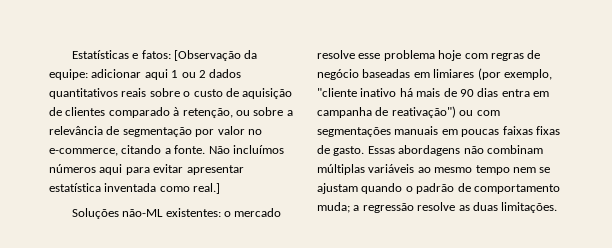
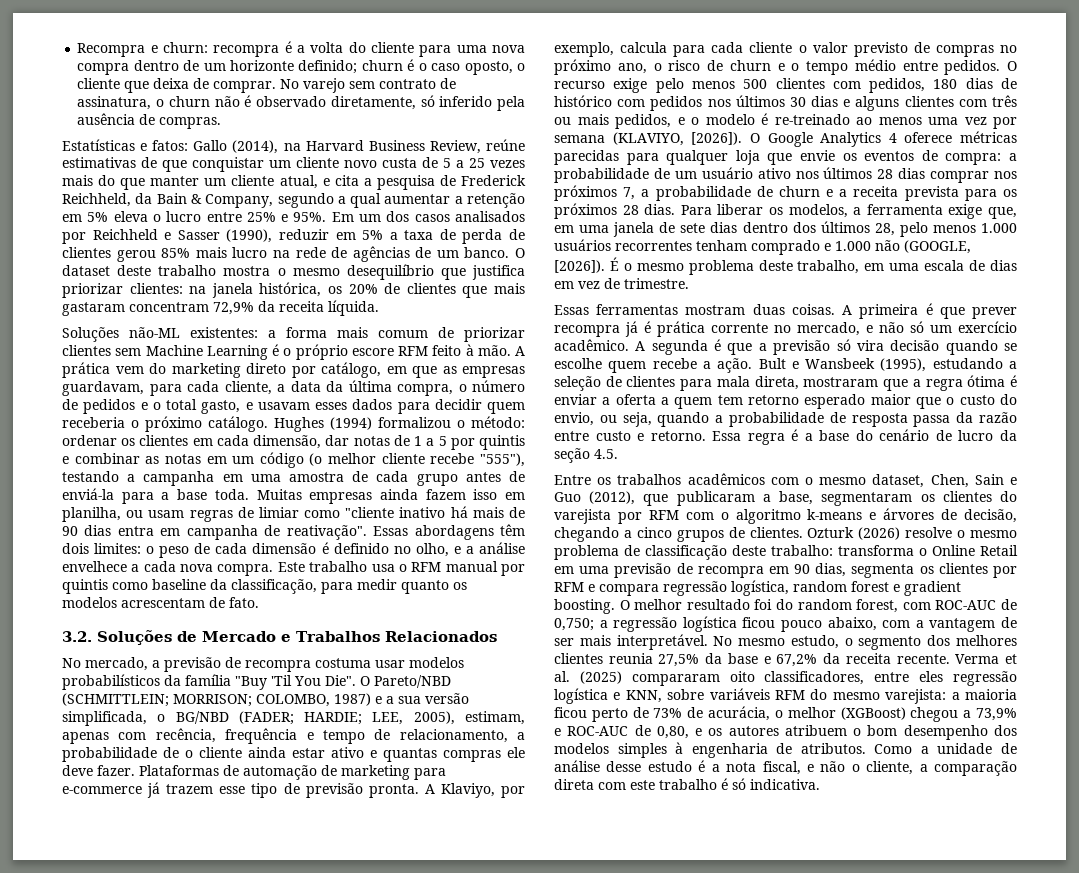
[71,50,258,61] [49,69,242,80] [49,88,293,99] [49,107,293,118] [49,126,262,137] [49,145,284,156] [49,164,244,175] [49,183,221,194] [71,208,282,219] [317,50,541,61] [317,68,552,80] Estatísticas e fatos: [Observação da equipe: adicionar aqui 1 ou 2 dados quantitativos reais sobre o custo de aquisição de clientes comparado à retenção, ou sobre a relevância de segmentação por valor no e-commerce, citando a fonte. Não incluímos números aqui para evitar apresentar estatística inventada como real.] // Soluções não-ML existentes: o mercado resolve esse problema hoje com regras de negócio baseadas em limiares (por exemplo, -> [77,41,525,57] [77,59,526,75] [77,78,457,93] [77,95,526,111] [77,113,222,129] [62,139,525,154] [62,157,525,172] [62,175,526,190] [62,193,525,208] [62,211,526,222] [62,229,525,244] [62,246,525,262] [62,264,525,280] [62,282,526,298] [62,300,379,316] [62,327,525,342] [62,344,525,360] [62,362,525,378] [62,380,525,396] [62,399,525,414] [62,416,525,432] [62,435,525,450] [62,452,525,468] [62,471,525,486] [62,488,525,504] [62,507,341,522] Recompra e churn: recompra é a volta do cliente para uma nova compra dentro de um horizonte definido; churn é o caso oposto, o cliente que deixa de comprar. No varejo sem contrato de assinatura, o churn não é observado diretamente, só inferido pela ausência de compras. // Estatísticas e fatos: Gallo (2014), na Harvard Business Review, reúne estimativas de que conquistar um cliente novo custa de 5 a 25 vezes mais do que manter um cliente atual, e cita a pesquisa de Frederick Reichheld, da Bain & Company, segundo a qual aumentar a retenção em 5% eleva o lucro entre 25% e 95%. Em um dos casos analisados por Reichheld e Sasser (1990), reduzir em 5% a taxa de perda de clientes gerou 85% mais lucro na rede de agências de um banco. O dataset deste trabalho mostra o mesmo desequilíbrio que justifica priorizar clientes: na janela histórica, os 20% de clientes que mais gastaram concentram 72,9% da receita líquida. // Soluções não-ML existentes: a forma mais comum de priorizar clientes sem Machine Learning é o próprio escore RFM feito à mão. A prática vem do marketing direto por catálogo, em que as empresas guardavam, para cada cliente, a data da última compra, o número de pedidos e o total gasto, e usavam esses dados para decidir quem receberia o próximo catálogo. Hughes (1994) formalizou o método: ordenar os clientes em cada dimensão, dar notas de 1 a 5 por quintis e combinar as notas em um código (o melhor cliente recebe "555"), testando a campanha em uma amostra de cada grupo antes de enviá-la para a base toda. Muitas empresas ainda fazem isso em planilha, ou usam regras de limiar como
[391,106,500,118] [317,126,560,137] [317,145,543,156] [317,164,551,175] [317,183,560,194] [317,202,558,213] reativação") ou com segmentações manuais em poucas faixas fixas de gasto. Essas abordagens não combinam múltiplas variáveis ao mesmo tempo nem se ajustam quando o padrão de comportamento muda; a regressão resolve as duas limitações. -> [286,524,525,540] [62,542,526,558] [62,561,525,576] [62,579,467,594] [62,597,259,608] [62,630,497,645] [62,657,464,672] [62,674,451,690] [62,693,469,707] [62,711,525,726] [62,728,525,744] [62,747,525,762] [62,765,446,780] [62,782,525,798] [554,42,1017,57] [554,59,1017,75] [554,78,1017,93] [554,95,1017,111] [554,113,1017,129] [554,131,1017,147] [554,150,1018,165] [554,167,1017,183] [554,185,1017,201] [554,203,1017,219] [554,221,1017,237] [554,239,971,255] [554,257,1018,275] [554,278,689,289] [554,303,1017,319] [554,321,1017,337] [554,339,1018,355] [554,358,1017,373] [554,375,1018,391] [554,394,1017,409] [554,412,1017,427] [554,429,1018,445] [554,448,618,463] [554,473,1017,488] [554,491,1017,506] [554,508,1017,524] [554,527,1017,542] [554,545,1018,560] [554,563,1017,578] [554,580,961,596] [554,599,1017,614] [554,616,1018,632] [554,634,1017,650] [554,653,1017,667] [554,671,1017,686] [554,688,1017,704] [554,706,1017,722] [554,725,1017,740] [554,742,1017,758] [554,760,1017,776] [554,778,820,790] reativação". Essas abordagens têm dois limites: o peso de cada dimensão é definido no olho, e a análise envelhece a cada nova compra. Este trabalho usa o RFM manual por quintis como baseline da classificação, para medir quanto os modelos acrescentam de fato. // 3.2. Soluções de Mercado e Trabalhos Relacionados // No mercado, a previsão de recompra costuma usar modelos probabilísticos da família "Buy 'Til You Die". O Pareto/NBD (SCHMITTLEIN; MORRISON; COLOMBO, 1987) e a sua versão simplificada, o BG/NBD (FADER; HARDIE; LEE, 2005), estimam, apenas com recência, frequência e tempo de relacionamento, a probabilidade de o cliente ainda estar ativo e quantas compras ele deve fazer. Plataformas de automação de marketing para e-commerce já trazem esse tipo de previsão pronta. A Klaviyo, por exemplo, calcula para cada cliente o valor previsto de compras no próximo ano, o risco de churn e o tempo médio entre pedidos. O recurso exige pelo menos 500 clientes com pedidos, 180 dias de histórico com pedidos nos últimos 30 dias e alguns clientes com três ou mais pedidos, e o modelo é re-treinado ao menos uma vez por semana (KLAVIYO, [2026]). O Google Analytics 4 oferece métricas parecidas para qualquer loja que envie os eventos de compra: a probabilidade de um usuário ativo nos últimos 28 dias comprar nos próximos 7, a probabilidade de churn e a receita prevista para os próximos 28 dias. Para liberar os modelos, a ferramenta exige que, em uma janela de sete dias dentro dos últimos 28, pelo menos 1.000 usuários recorrentes tenham comprado e 1.000 não (GOOGLE, [2026]). É o mesmo problema deste trabalho, em uma escala de dias em vez de trimestre. // Essas ferramentas mostram duas coisas. A primeira é que prever recompra já é prática corrente no mercado, e não só um exercício acadêmico. A segunda é que a previsão só vira decisão quando se escolhe quem recebe a ação. Bult e Wansbeek (1995), estudando a seleção de clientes para mala direta, mostraram que a regra ótima é enviar a oferta a quem tem retorno esperado maior que o custo do envio, ou seja, quando a probabilidade de resposta passa da razão entre custo e retorno. Essa regra é a base do cenário de lucro da seção 4.5. // Entre os trabalhos acadêmicos com o mesmo dataset, Chen, Sain e Guo (2012), que publicaram a base, segmentaram os clientes do varejista por RFM com o algoritmo k-means e árvores de decisão, chegando a cinco grupos de clientes. Ozturk (2026) resolve o mesmo problema de classificação deste trabalho: transforma o Online Retail em uma previsão de recompra em 90 dias, segmenta os clientes por RFM e compara regressão logística, random forest e gradient boosting. O melhor resultado foi do random forest, com ROC-AUC de 0,750; a regressão logística ficou pouco abaixo, com a vantagem de ser mais interpretável. No mesmo estudo, o segmento dos melhores clientes reunia 27,5% da base e 67,2% da receita recente. Verma et al. (2025) compararam oito classificadores, entre eles regressão logística e KNN, sobre variáveis RFM do mesmo varejista: a maioria ficou perto de 73% de acurácia, o melhor (XGBoost) chegou a 73,9% e ROC-AUC de 0,80, e os autores atribuem o bom desempenho dos modelos simples à engenharia de atributos. Como a unidade de análise desse estudo é a nota fiscal, e não o cliente, a comparação direta com este trabalho é só indicativa.

